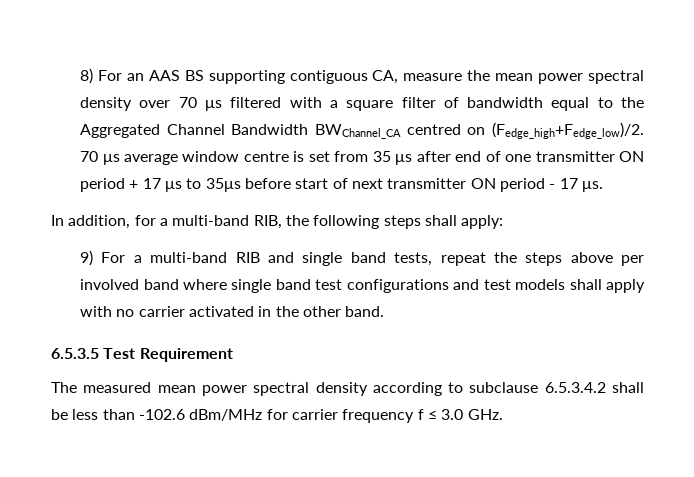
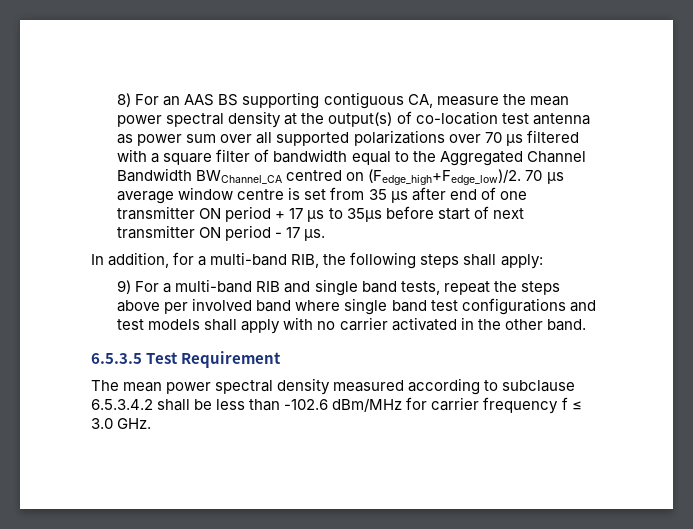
(133, 104) none -> [284,111,590,127] [117,130,445,146] at the output(s) of co-location test antenna as power sum over all supported polarizations
[83,382,368,396] measured mean power spectral density -> [123,378,405,395] mean power spectral density measured

